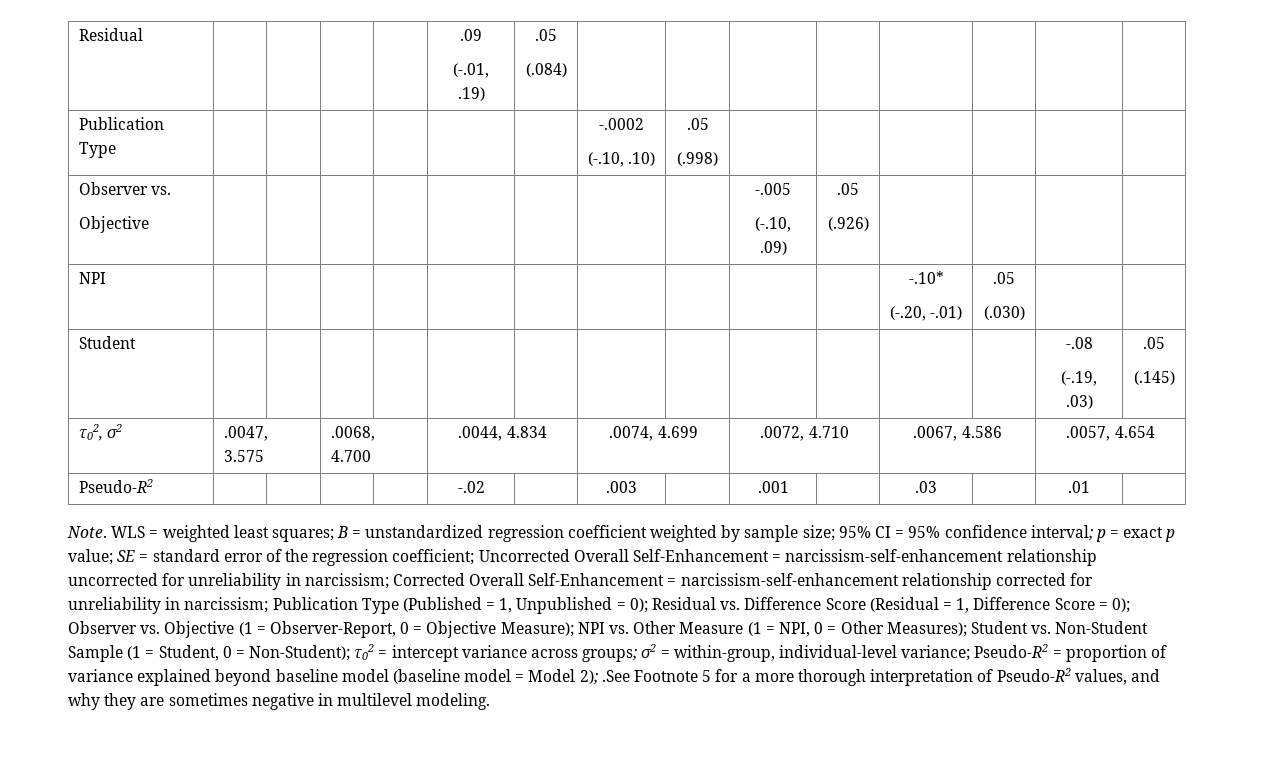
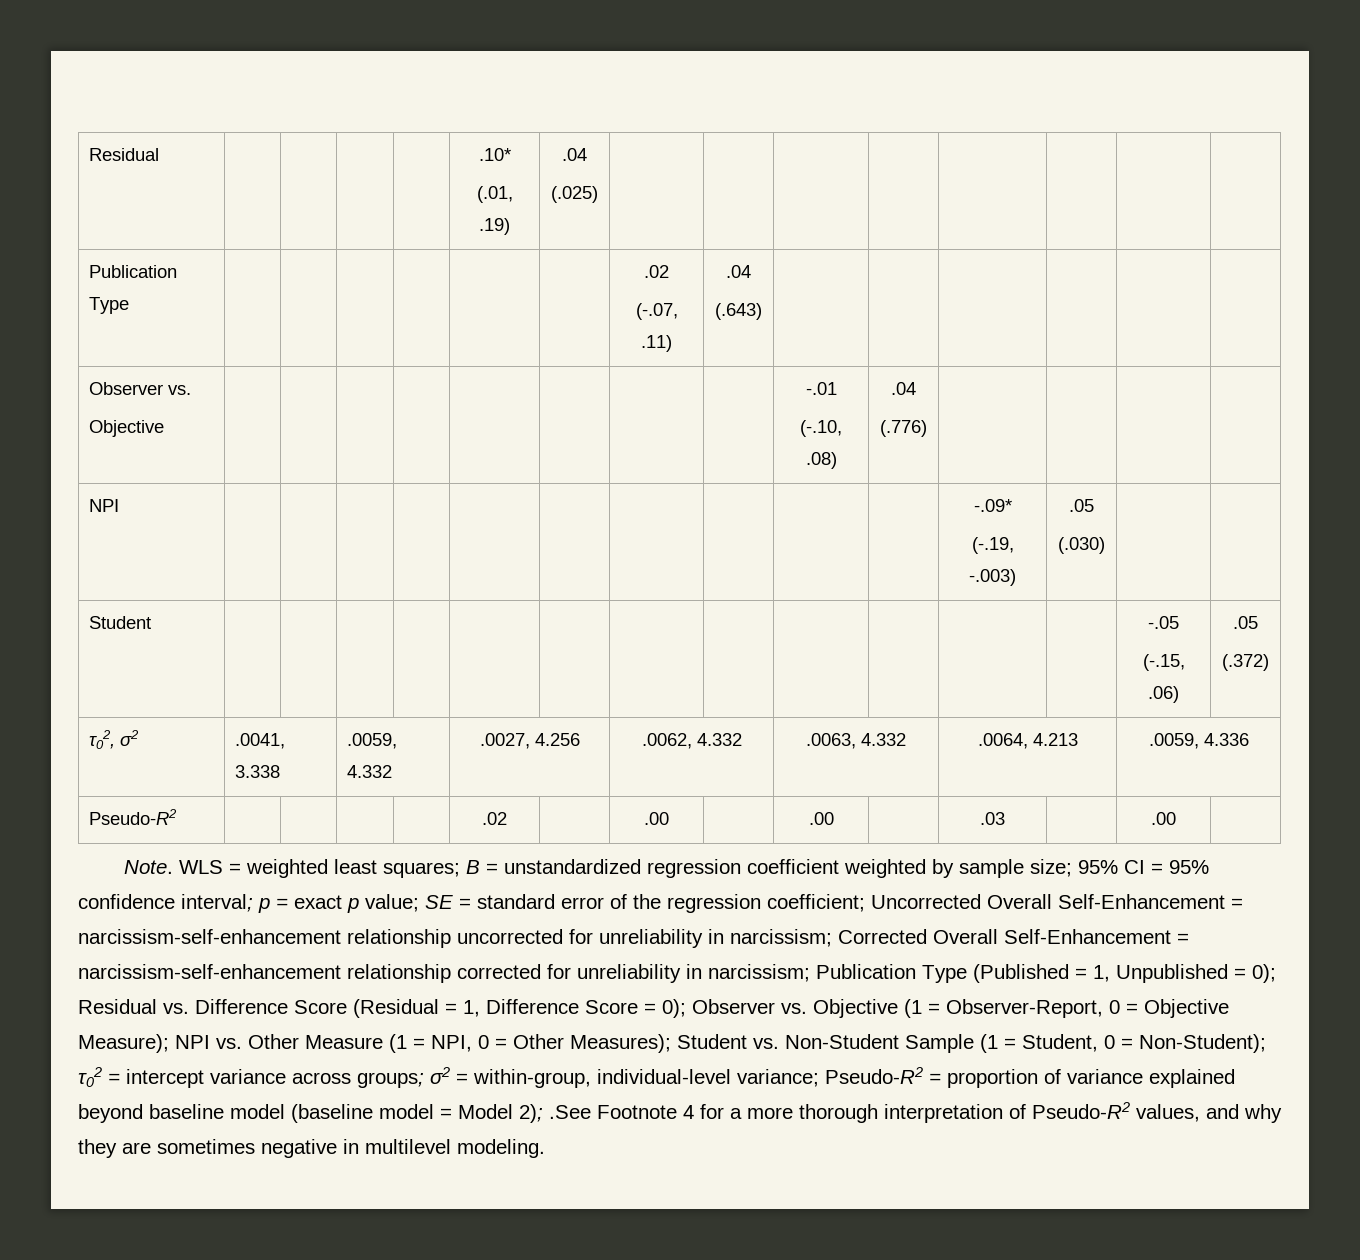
[460,29,482,41] [453,63,489,78] .09 // (-.01, -> [478,148,511,161] [476,186,513,203] .10* // (.01,
[535,29,557,41] [525,63,567,77] .05 // (.084) -> [562,148,587,161] [551,186,598,203] .04 // (.025)
[599,118,644,130] [587,152,656,167] [686,118,709,130] [677,152,718,166] -.0002 // (-.10, .10) | .05 // (.998) -> [644,265,669,278] [635,303,678,320] [641,335,672,352] [726,265,751,278] [715,303,762,320] .02 // (-.07, .11) | .04 // (.643)
[755,183,791,195] [755,217,791,232] [759,241,787,255] [837,183,859,195] [827,217,869,231] [78,272,106,284] [908,271,944,284] [889,306,963,321] -.005 // (-.10, .09) | .05 // (.926) | | | | // NPI | | | | | | | | | | | -.10* // (-.20, -.01) -> [805,382,837,395] [800,420,842,437] [805,452,837,469] [891,382,916,395] [880,420,927,437] [89,499,120,512] [973,499,1012,512] [971,537,1014,554] [969,569,1016,586] -.01 // (-.10, .08) | .04 // (.776) | | | | // NPI | | | | | | | | | | | -.09* // (-.19, -.003)
[1065,337,1093,349] [1061,371,1097,386] [1065,395,1093,409] [1143,337,1165,349] [1133,371,1175,385] -.08 // (-.19, .03) | .05 // (.145) -> [1148,616,1179,629] [1142,654,1185,671] [1148,686,1179,703] [1233,616,1258,629] [1222,654,1269,671] -.05 // (-.15, .06) | .05 // (.372)
[223,426,268,441] [223,450,264,462] [330,426,375,441] [330,450,371,462] [458,426,547,441] [609,426,698,441] [760,426,849,441] [913,426,1002,441] [1066,426,1155,441] [78,479,153,493] [457,481,485,493] [606,481,637,493] [757,481,789,493] .0047, 3.575 | .0068, 4.700 | .0044, 4.834 | .0074, 4.699 | .0072, 4.710 | .0067, 4.586 | .0057, 4.654 // Pseudo-R2 | | | | | -.02 | | .003 | | .001 -> [235,733,286,749] [235,765,281,778] [347,733,398,749] [347,765,393,778] [479,733,580,749] [641,733,742,749] [805,733,906,749] [977,733,1078,749] [1148,733,1249,749] [89,809,178,825] [482,812,507,825] [644,812,669,825] [808,812,834,825] .0041, 3.338 | .0059, 4.332 | .0027, 4.256 | .0062, 4.332 | .0063, 4.332 | .0064, 4.213 | .0059, 4.336 // Pseudo-R2 | | | | | .02 | | .00 | | .00
[1068,481,1090,493] .01 -> [1151,812,1176,825] .00
[702,670,712,682] 5 -> [683,1105,694,1119] 4

